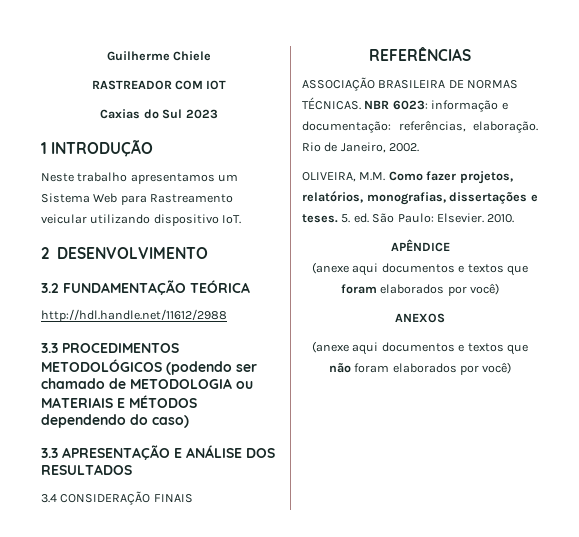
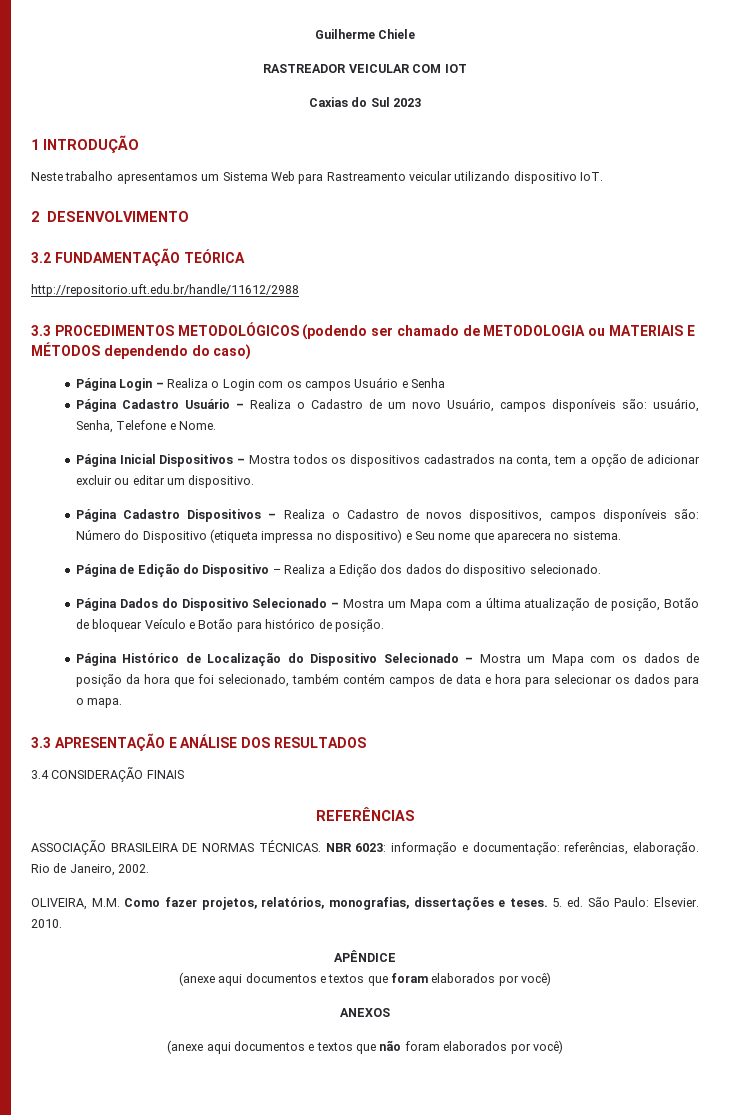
(172, 85) none -> [348,64,410,73] VEICULAR
[41,309,227,322] http://hdl.handle.net/11612/2988 -> [31,284,299,297] http://repositorio.uft.edu.br/handle/11612/2988
(189, 421) none -> [75,377,446,391] [75,398,700,412] [75,420,217,433] [75,454,700,467] [75,475,255,488] [75,509,700,522] [75,529,621,543] [75,563,601,578] [75,598,699,611] [75,618,384,632] [75,652,700,667] [75,673,699,687] [75,698,123,708] // Página Login – Realiza o Login com os campos Usuário e Senha // Página Cadastro Usuário – Realiza o Cadastro de um novo Usuário, campos disponíveis são: usuário, Senha, Telefone e Nome. // Página Inicial Dispositivos – Mostra todos os dispositivos cadastrados na conta, tem a opção de adicionar excluir ou editar um dispositivo. // Página Cadastro Dispositivos – Realiza o Cadastro de novos dispositivos, campos disponíveis são: Número do Dispositivo (etiqueta impressa no dispositivo) e Seu nome que aparecera no sistema. // Página de Edição do Dispositivo – Realiza a Edição dos dados do dispositivo selecionado. // Página Dados do Dispositivo Selecionado – Mostra um Mapa com a última atualização de posição, Botão de bloquear Veículo e Botão para histórico de posição. // Página Histórico de Localização do Dispositivo Selecionado – Mostra um Mapa com os dados de posição da hora que foi selecionado, também contém campos de data e hora para selecionar os dados para o mapa.

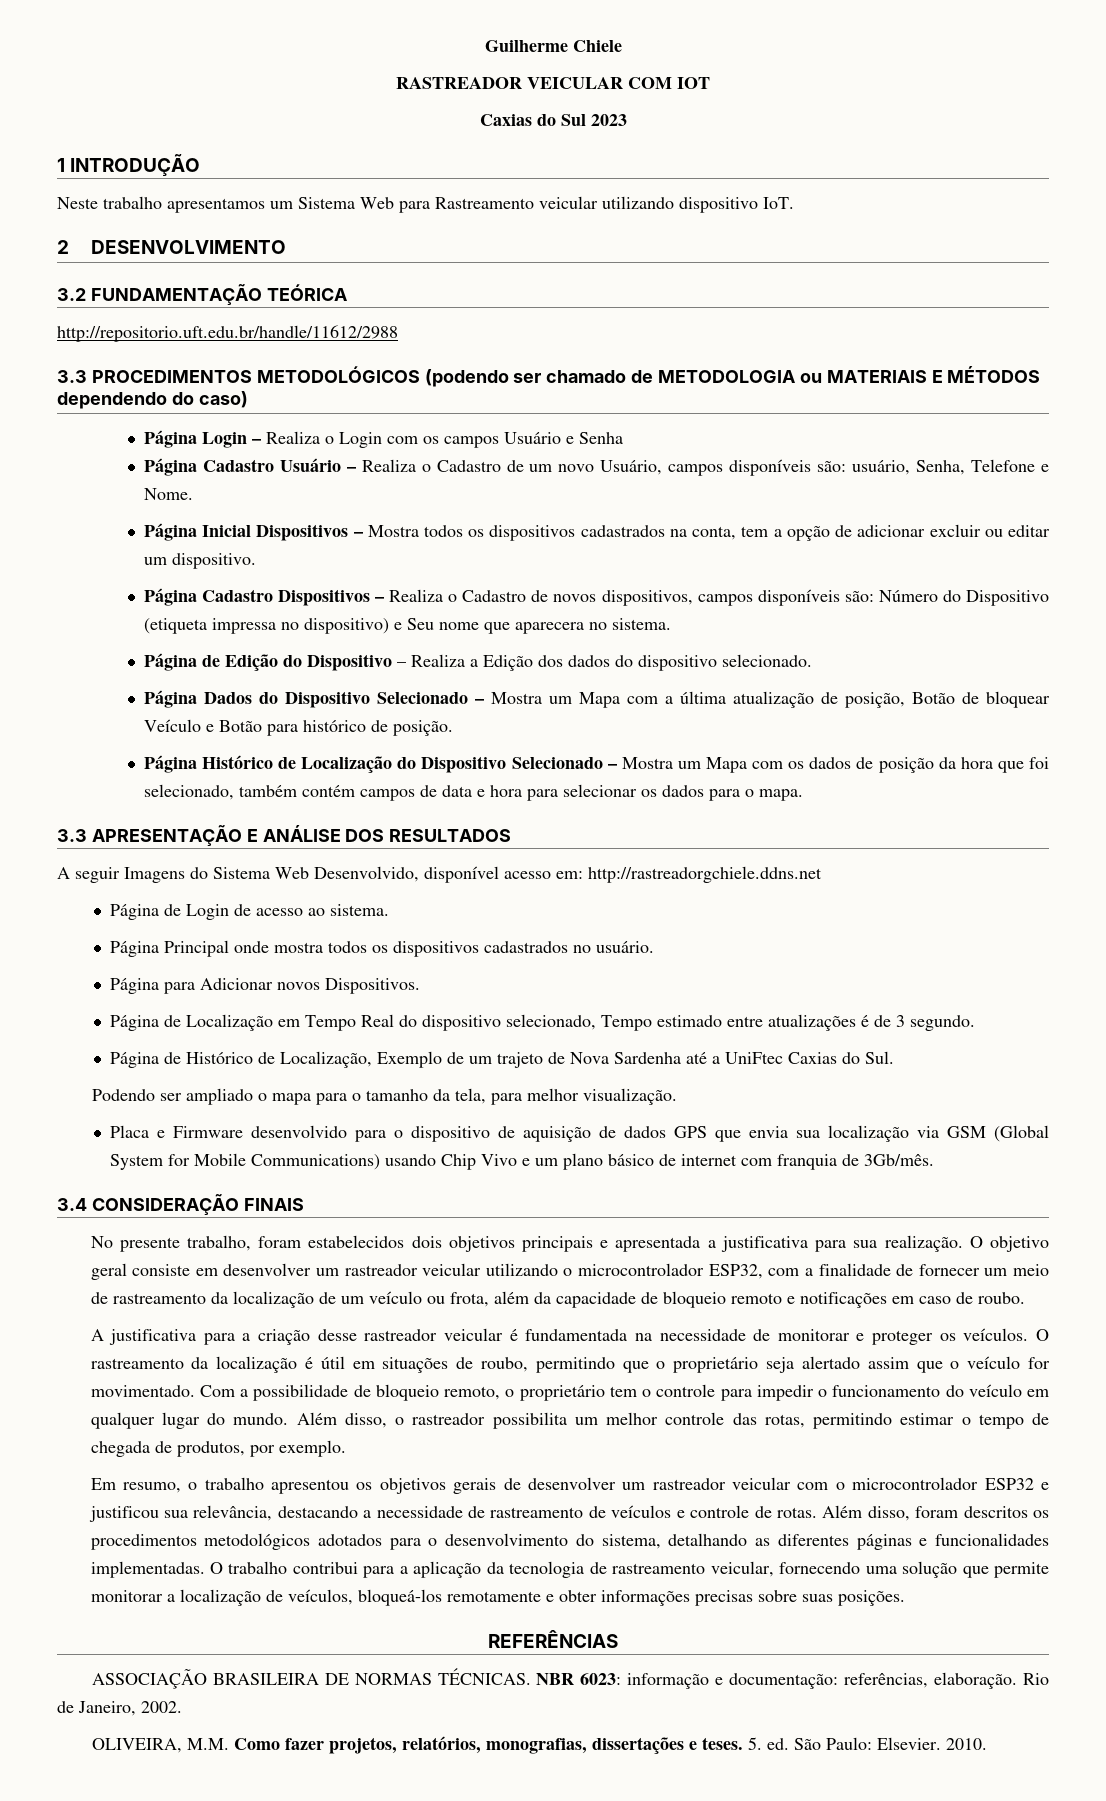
[31,767,184,782] 3.4 CONSIDERAÇÃO FINAIS -> [57,866,822,883] [110,904,390,920] [110,940,655,957] [110,978,421,994] [110,1014,976,1031] [110,1051,895,1068] [91,1088,677,1105] [110,1125,1050,1142] [110,1153,935,1170] [57,1194,304,1215] [90,1235,1049,1252] [90,1263,1049,1280] [90,1291,1025,1308] [90,1328,1049,1345] [90,1356,1050,1373] [90,1384,1050,1401] [90,1412,1050,1429] [90,1440,346,1457] [90,1477,1050,1494] [88,1505,1049,1522] [90,1533,1049,1550] [90,1561,1049,1578] [90,1589,905,1606] A seguir Imagens do Sistema Web Desenvolvido, disponível acesso em: http://rastreadorgchiele.ddns.net // Página de Login de acesso ao sistema. // Página Principal onde mostra todos os dispositivos cadastrados no usuário. // Página para Adicionar novos Dispositivos. // Página de Localização em Tempo Real do dispositivo selecionado, Tempo estimado entre atualizações é de 3 segundo. // Página de Histórico de Localização, Exemplo de um trajeto de Nova Sardenha até a UniFtec Caxias do Sul. // Podendo ser ampliado o mapa para o tamanho da tela, para melhor visualização. // Placa e Firmware desenvolvido para o dispositivo de aquisição de dados GPS que envia sua localização via GSM (Global System for Mobile Communications) usando Chip Vivo e um plano básico de internet com franquia de 3Gb/mês. // 3.4 CONSIDERAÇÃO FINAIS // No presente trabalho, foram estabelecidos dois objetivos principais e apresentada a justificativa para sua realização. O objetivo geral consiste em desenvolver um rastreador veicular utilizando o microcontrolador ESP32, com a finalidade de fornecer um meio de rastreamento da localização de um veículo ou frota, além da capacidade de bloqueio remoto e notificações em caso de roubo. // A justificativa para a criação desse rastreador veicular é fundamentada na necessidade de monitorar e proteger os veículos. O rastreamento da localização é útil em situações de roubo, permitindo que o proprietário seja alertado assim que o veículo for movimentado. Com a possibilidade de bloqueio remoto, o proprietário tem o controle para impedir o funcionamento do veículo em qualquer lugar do mundo. Além disso, o rastreador possibilita um melhor controle das rotas, permitindo estimar o tempo de chegada de produtos, por exemplo. // Em resumo, o trabalho apresentou os objetivos gerais de desenvolver um rastreador veicular com o microcontrolador ESP32 e justificou sua relevância, destacando a necessidade de rastreamento de veículos e controle de rotas. Além disso, foram descritos os procedimentos metodológicos adotados para o desenvolvimento do sistema, detalhando as diferentes páginas e funcionalidades implementadas. O trabalho contribui para a aplicação da tecnologia de rastreamento veicular, fornecendo uma solução que permite monitorar a localização de veículos, bloqueá-los remotamente e obter informações precisas sobre suas posições.
[334,950,396,962] [178,972,552,986] [340,1008,390,1017] [167,1040,563,1054] // APÊNDICE // (anexe aqui documentos e textos que foram elaborados por você) // ANEXOS // (anexe aqui documentos e textos que não foram elaborados por você) -> (987, 1744) none

